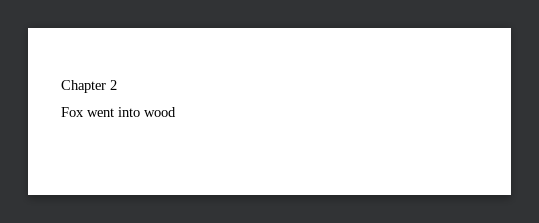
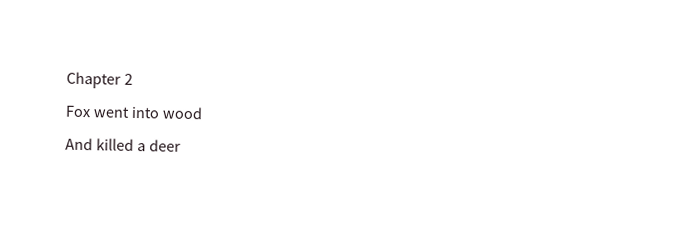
(176, 112) none -> [65,137,181,152] // And killed a deer

